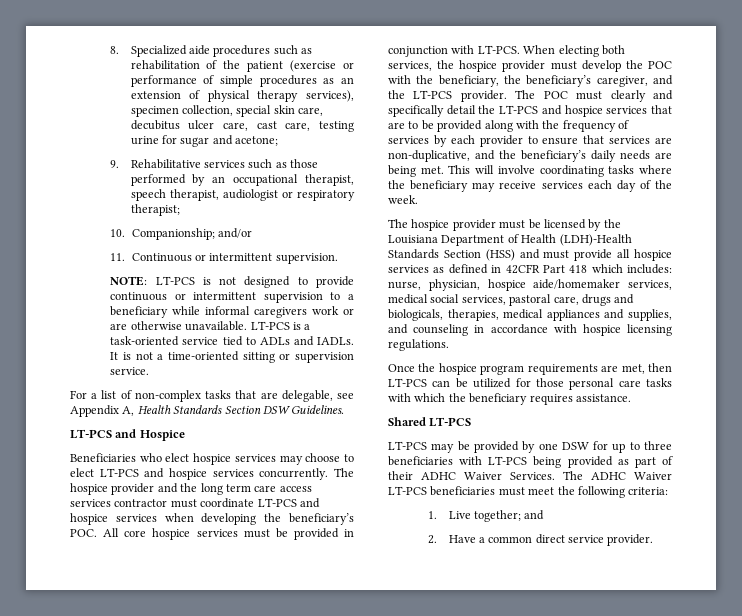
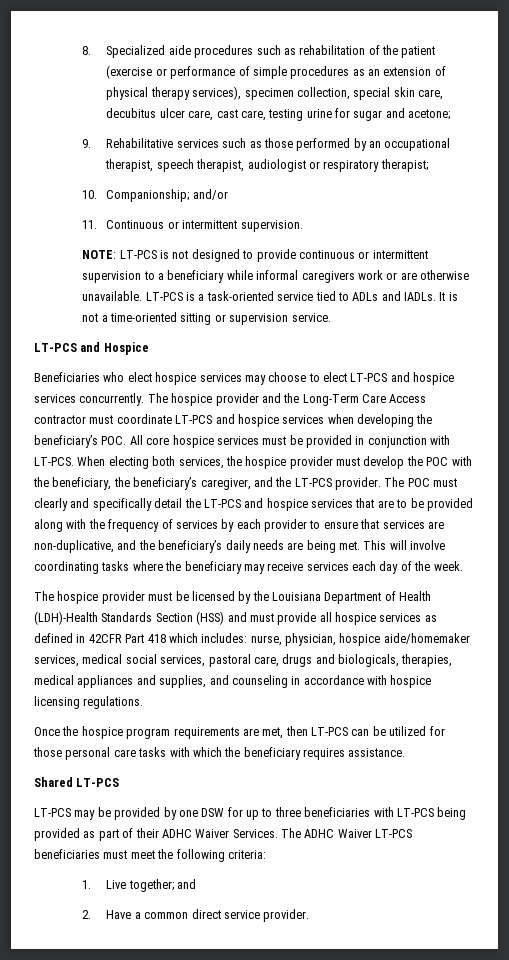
[70,390,355,402] [70,405,345,417] // For a list of non-complex tasks that are delegable, see Appendix A, Health Standards Section DSW Guidelines. -> (331, 317) none
[200,483,312,495] [70,499,111,507] long term care access services -> [302,394,427,406] Long-Term Care Access

